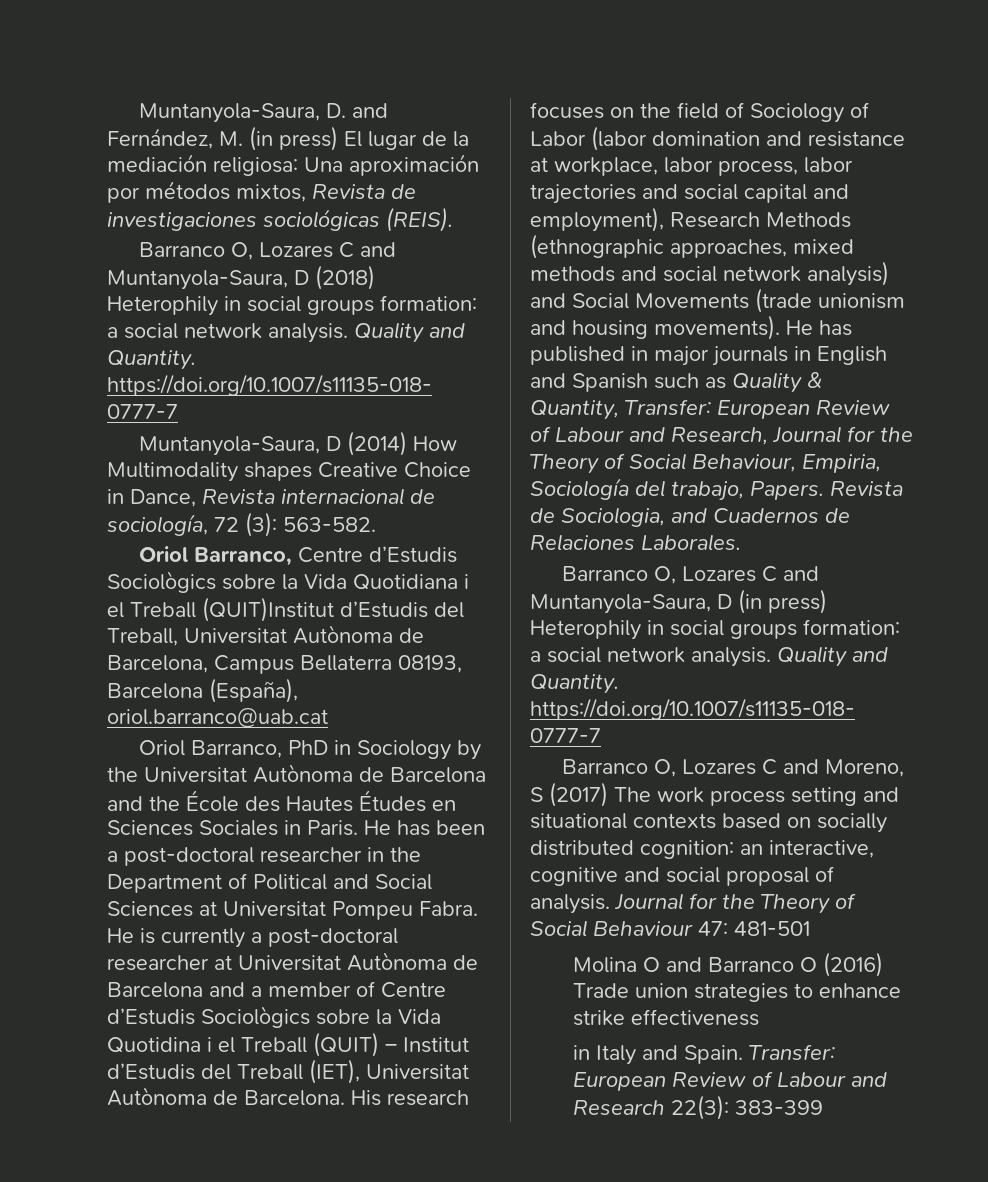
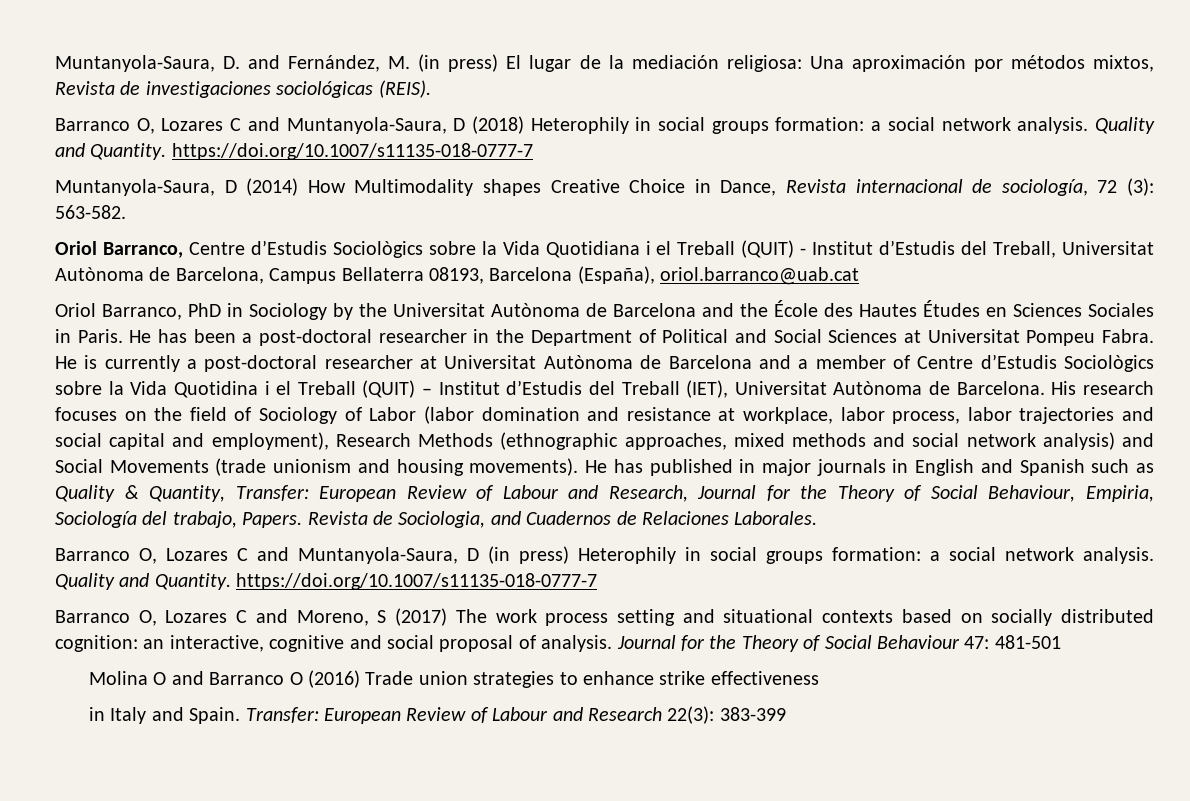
[202,597,334,622] (QUIT)Institut -> [741,240,874,258] (QUIT) - Institut

